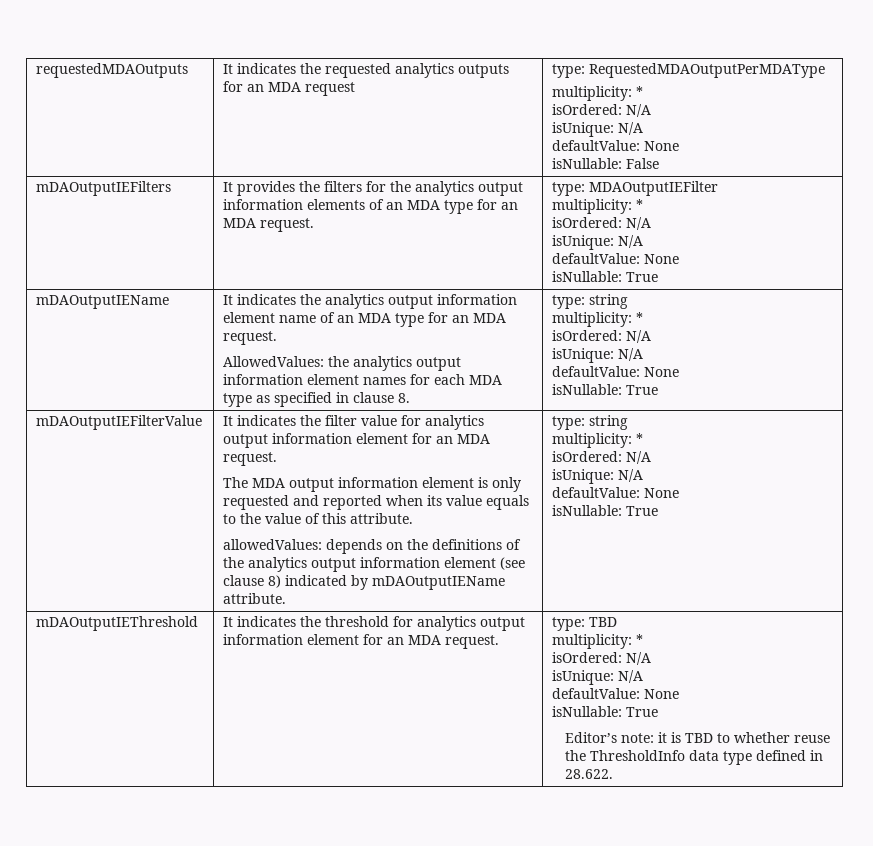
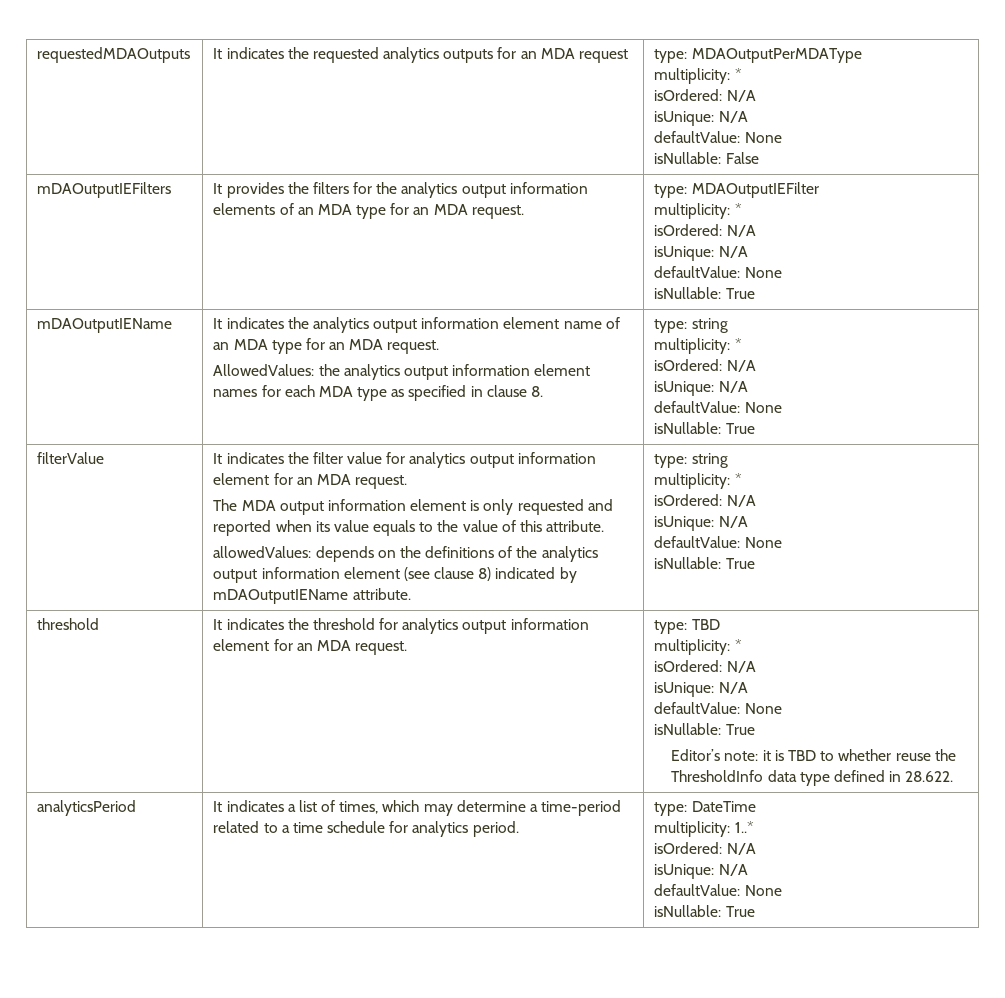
[589,63,826,78] RequestedMDAOutputPerMDAType -> [691,48,862,63] MDAOutputPerMDAType
[36,415,203,430] mDAOutputIEFilterValue -> [37,452,105,464] filterValue
[36,616,199,631] mDAOutputIEThreshold -> [37,618,100,630] threshold
(614, 774) none -> [37,800,137,816] [213,800,622,816] [213,821,519,837] [654,801,756,816] [654,821,754,837] [654,842,756,855] [654,864,748,879] [654,884,782,896] [654,905,755,917] // analyticsPeriod | It indicates a list of times, which may determine a time-period related to a time schedule for analytics period. | type: DateTime // multiplicity: 1..* // isOrdered: N/A // isUnique: N/A // defaultValue: None // isNullable: True

